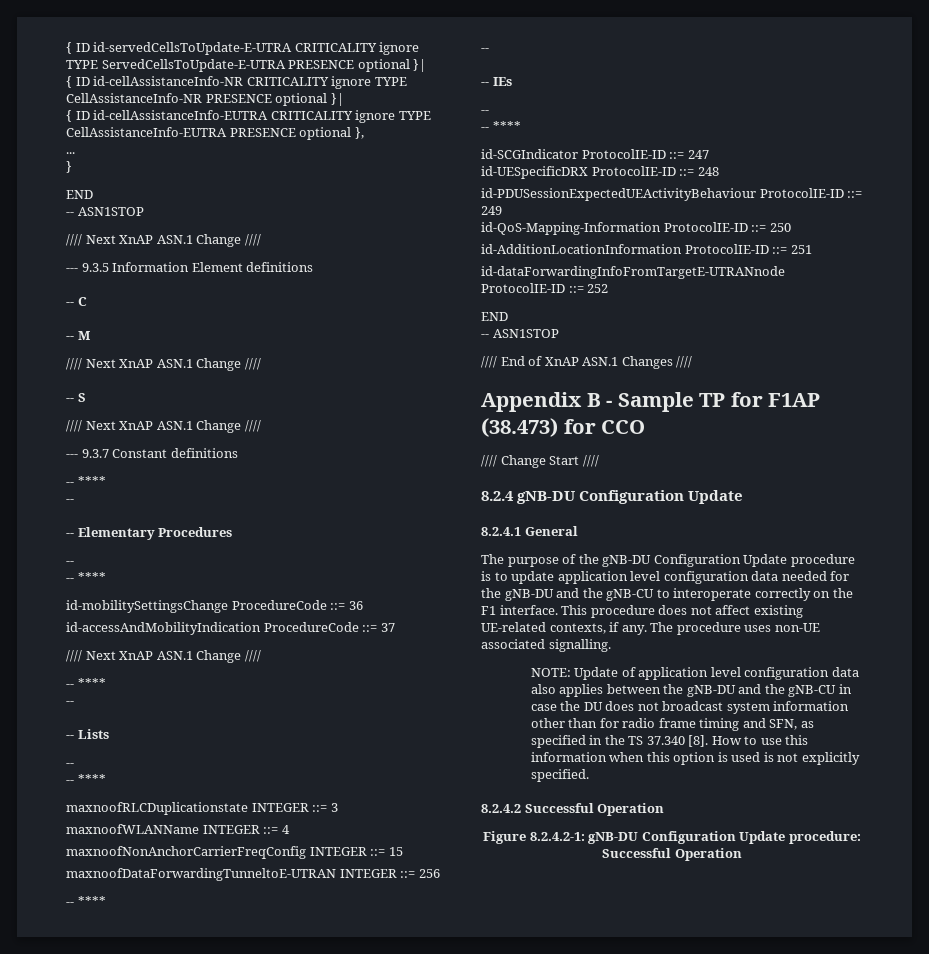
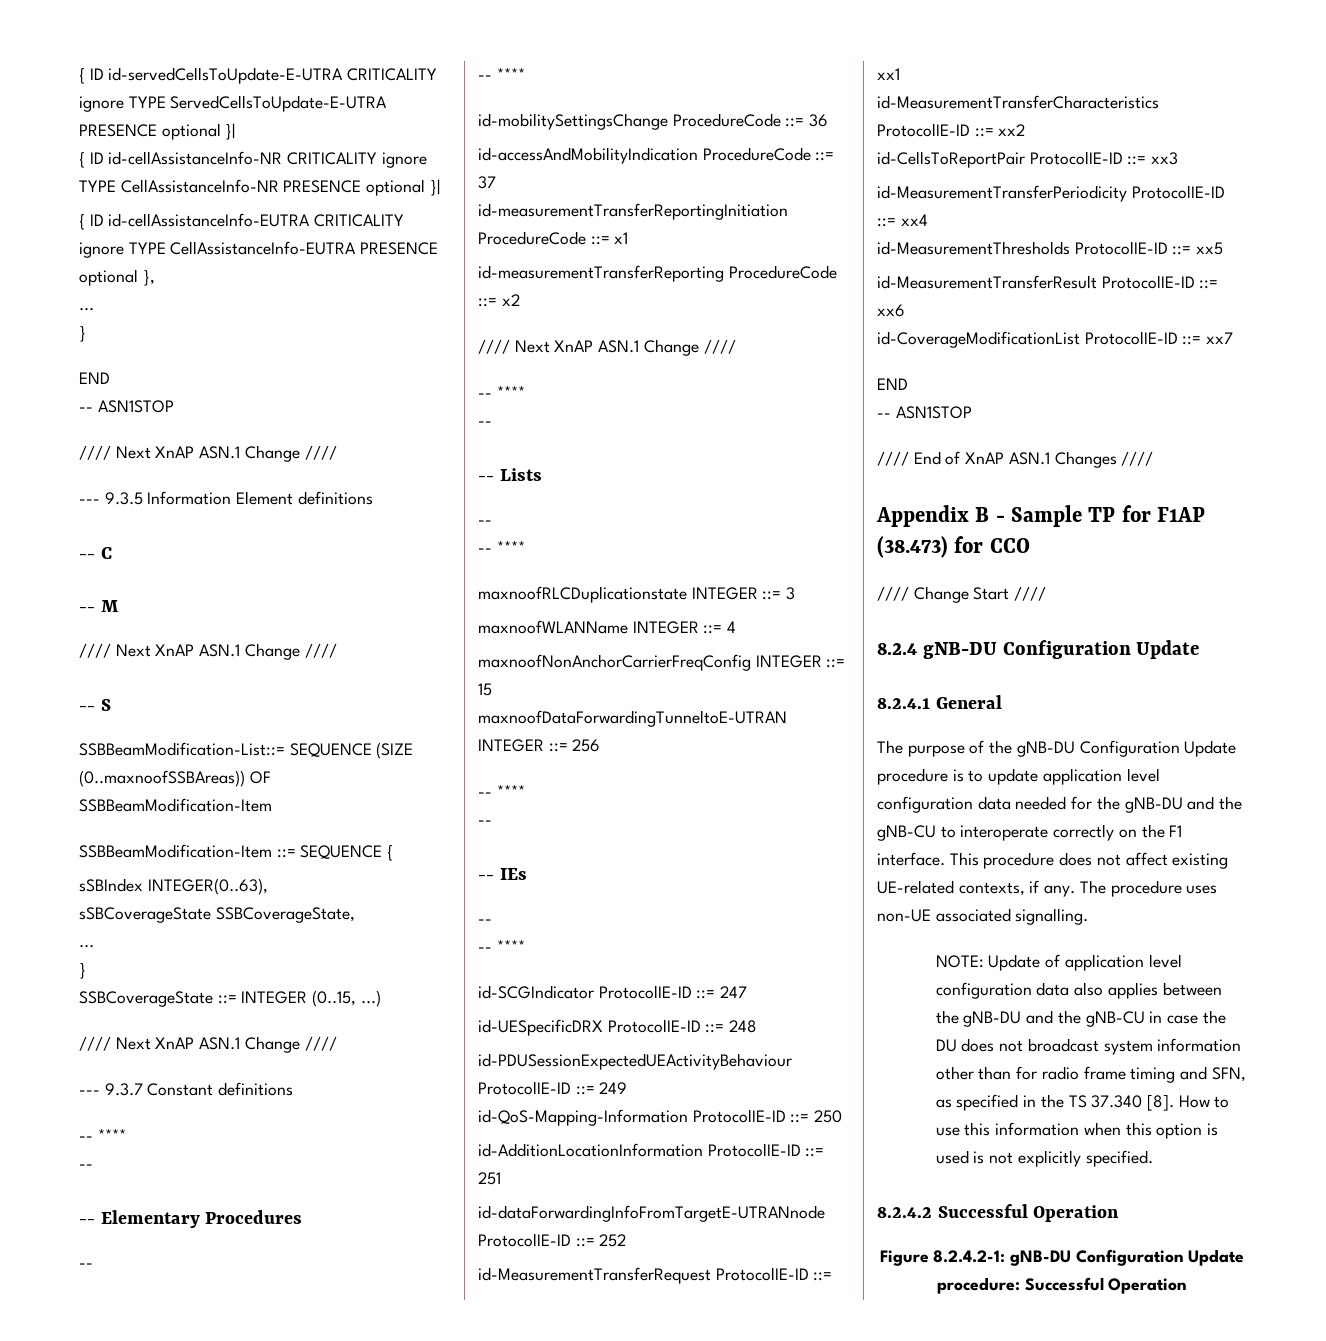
(86, 397) none -> [79,742,414,759] [79,770,271,787] [79,798,272,812] [79,844,394,861] [79,878,268,895] [79,907,355,923] [79,944,94,948] [79,962,86,979] [79,990,381,1007] // SSBBeamModification-List::= SEQUENCE (SIZE (0..maxnoofSSBAreas)) OF SSBBeamModification-Item // SSBBeamModification-Item ::= SEQUENCE { // sSBIndex INTEGER(0..63), // sSBCoverageState SSBCoverageState, // ... // } // SSBCoverageState ::= INTEGER (0..15, ...)
(395, 627) none -> [478,203,788,220] [478,231,629,245] [478,265,837,282] [478,294,520,307] // id-measurementTransferReportingInitiation ProcedureCode ::= x1 // id-measurementTransferReporting ProcedureCode ::= x2
(609, 288) none -> [478,1267,833,1284] [877,68,900,80] [877,95,1159,109] [877,123,1026,137] [877,151,1179,168] [877,185,1225,202] [877,214,928,227] [877,241,1224,255] [877,275,1219,289] [877,304,905,317] [877,331,1234,348] // id-MeasurementTransferRequest ProtocolIE-ID ::= xx1 // id-MeasurementTransferCharacteristics ProtocolIE-ID ::= xx2 // id-CellsToReportPair ProtocolIE-ID ::= xx3 // id-MeasurementTransferPeriodicity ProtocolIE-ID ::= xx4 // id-MeasurementThresholds ProtocolIE-ID ::= xx5 // id-MeasurementTransferResult ProtocolIE-ID ::= xx6 // id-CoverageModificationList ProtocolIE-ID ::= xx7

